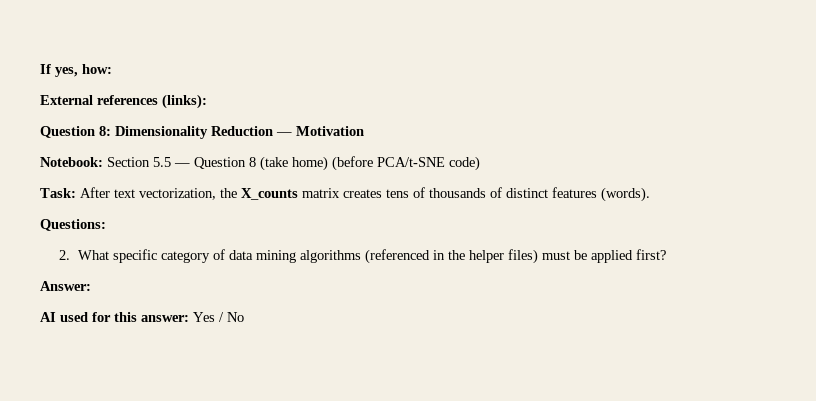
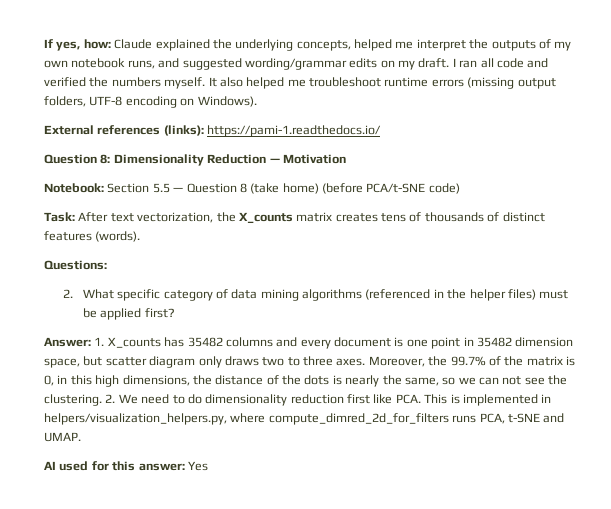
(112, 69) none -> [114,39,572,51] [44,58,549,70] [44,77,556,89] [44,96,257,108] Claude explained the underlying concepts, helped me interpret the outputs of my own notebook runs, and suggested wording/grammar edits on my draft. I ran all code and verified the numbers myself. It also helped me troubleshoot runtime errors (missing output folders, UTF-8 encoding on Windows).
(207, 101) none -> [207,125,382,137] https://pami-1.readthedocs.io/
(91, 286) none -> [94,337,574,349] [44,356,575,368] [44,375,568,387] [44,394,552,406] [44,413,565,425] [44,432,81,442] 1. X_counts has 35482 columns and every document is one point in 35482 dimension space, but scatter diagram only draws two to three axes. Moreover, the 99.7% of the matrix is 0, in this high dimensions, the distance of the dots is nearly the same, so we can not see the clustering. 2. We need to do dimensionality reduction first like PCA. This is implemented in helpers/visualization_helpers.py, where compute_dimred_2d_for_filters runs PCA, t-SNE and UMAP.
[219,312,244,322] / No -> (208, 466) none

